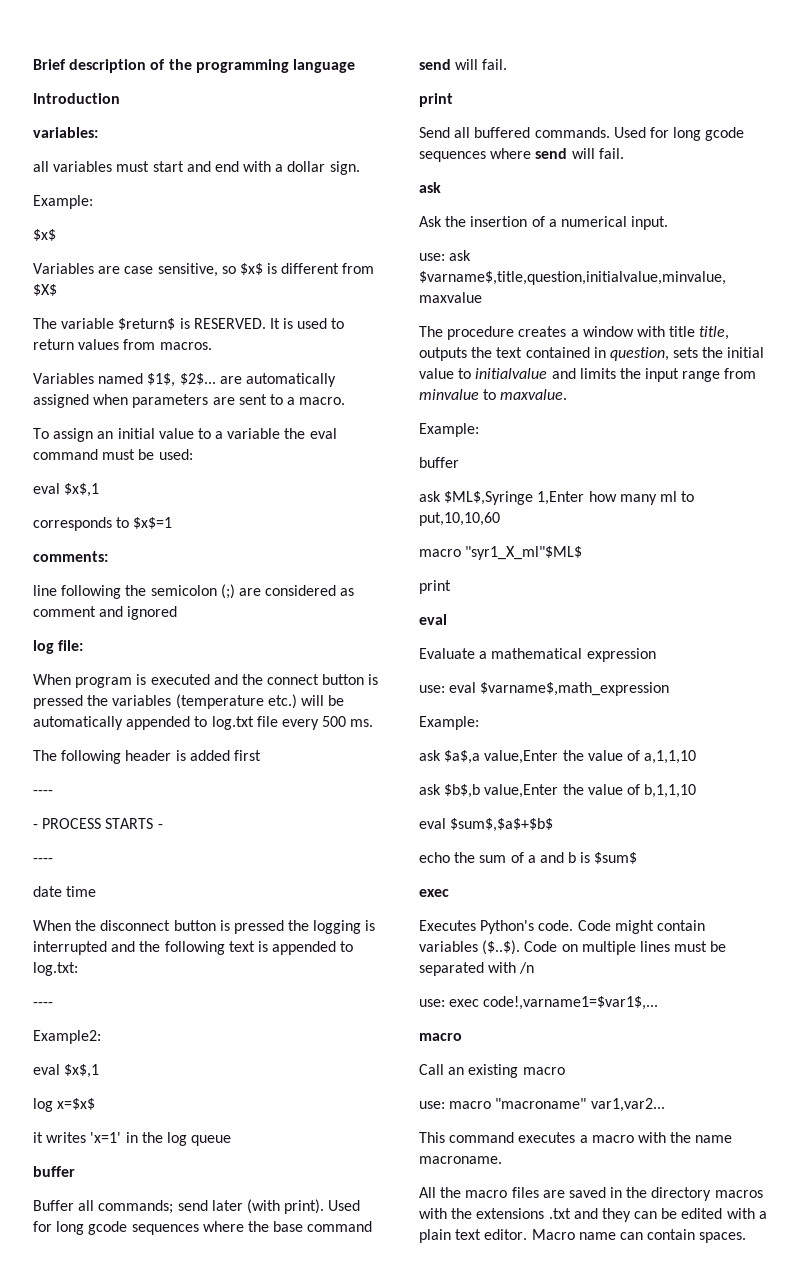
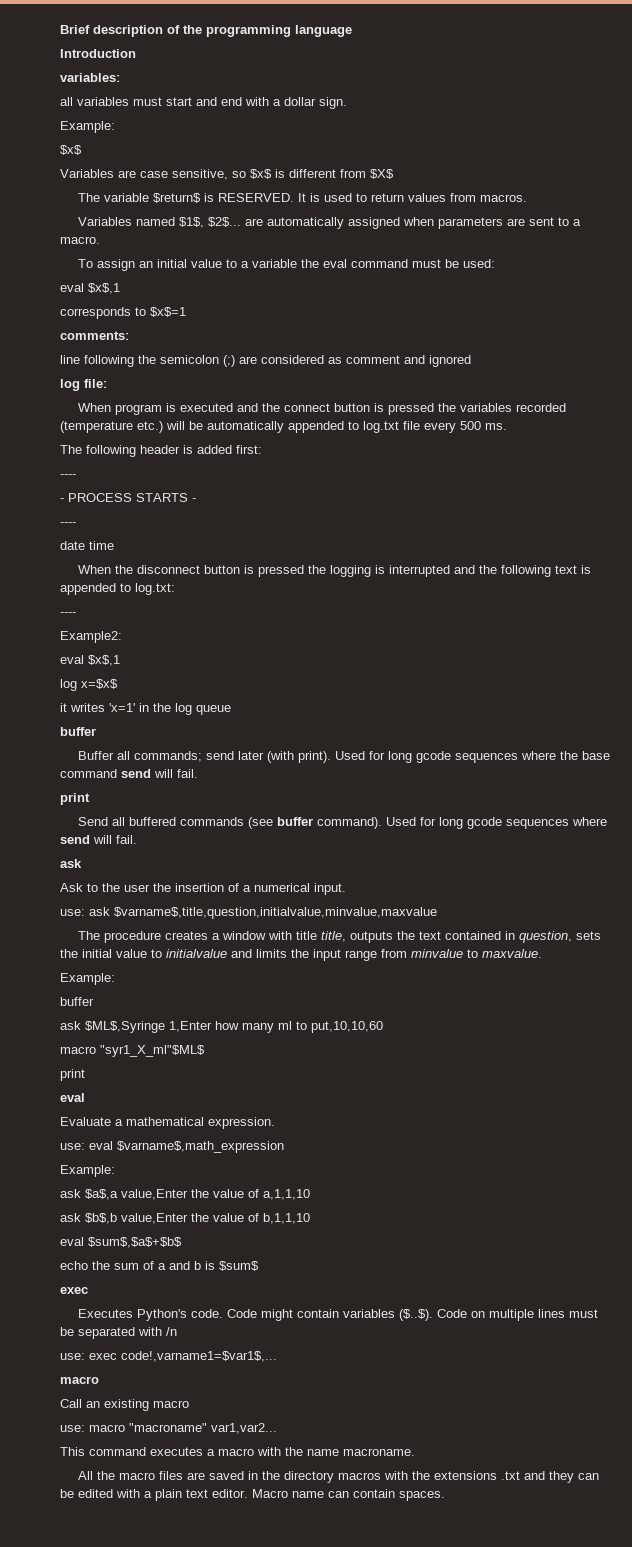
(172, 700) none -> [516,403,567,412] recorded
[233,750,261,761] first -> [236,445,262,454] first:
[534,127,610,138] commands. -> [180,817,383,829] commands (see buffer command).
(442, 221) none -> [87,883,150,892] to the user
[586,648,656,662] expression -> [208,1117,275,1129] expression.

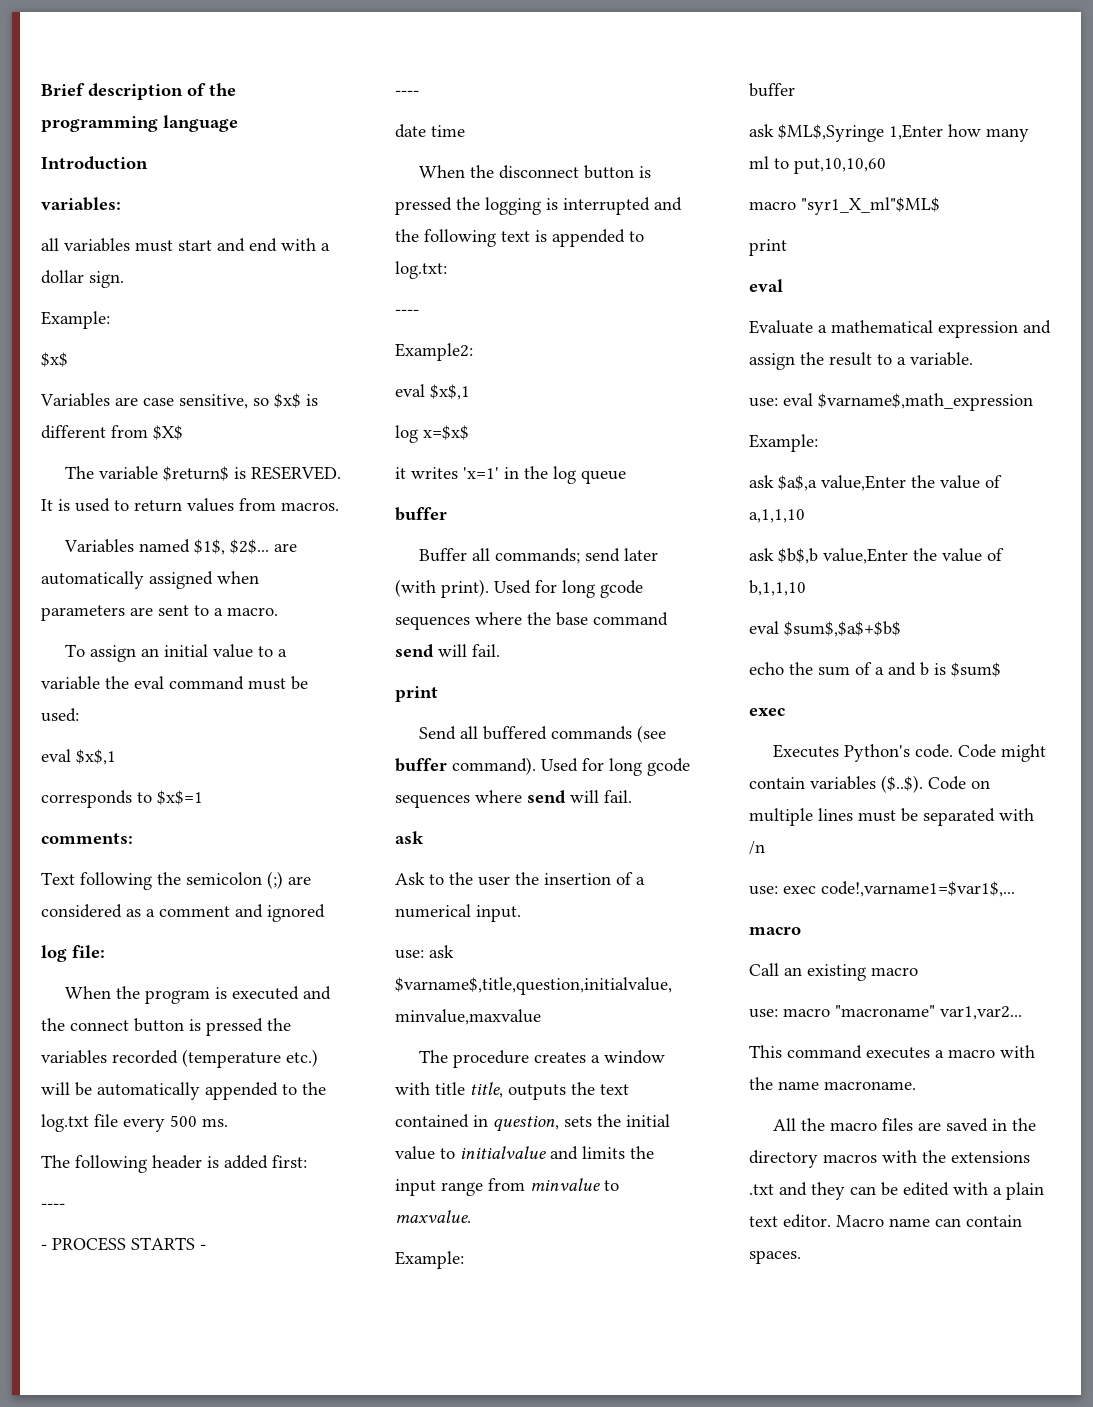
[60,355,80,364] line -> [41,872,75,885] Text
(342, 360) none -> [146,909,155,917] a
(112, 407) none -> [116,986,141,999] the
(359, 425) none -> [302,1082,326,1095] the
[208,1117,275,1129] expression. -> [938,320,1051,338] [749,352,973,370] expression and assign the result to a variable.

